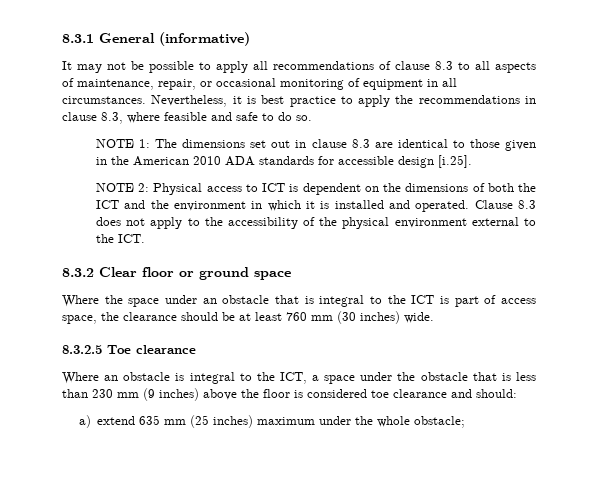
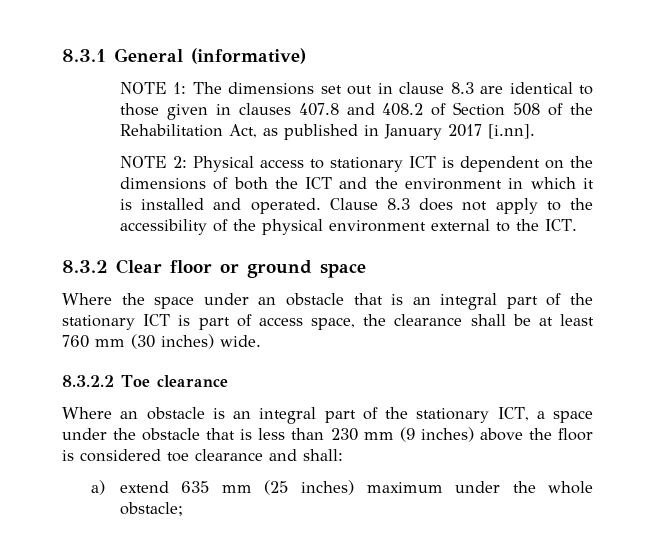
[62,61,536,73] [62,78,457,90] [62,95,537,107] [62,112,312,124] // It may not be possible to apply all recommendations of clause 8.3 to all aspects of maintenance, repair, or occasional monitoring of equipment in all circumstances. Nevertheless, it is best practice to apply the recommendations in clause 8.3, where feasible and safe to do so. -> (306, 56) none
[110,155,472,168] the American 2010 ADA standards for accessible design [i.25]. -> [238,102,593,116] [119,124,535,140] clauses 407.8 and 408.2 of Section 508 of the Rehabilitation Act, as published in January 2017 [i.nn].
(258, 188) none -> [329,157,403,172] stationary
[319,295,406,307] integral to the -> [412,293,593,310] [62,315,135,330] an integral part of the stationary
[181,312,218,321] should -> [470,314,506,326] shall
[62,345,102,354] 8.3.2.5 -> [62,375,114,387] 8.3.2.2
[189,372,275,384] integral to the -> [233,407,490,424] an integral part of the stationary
[476,389,517,398] should: -> [303,449,343,461] shall:

